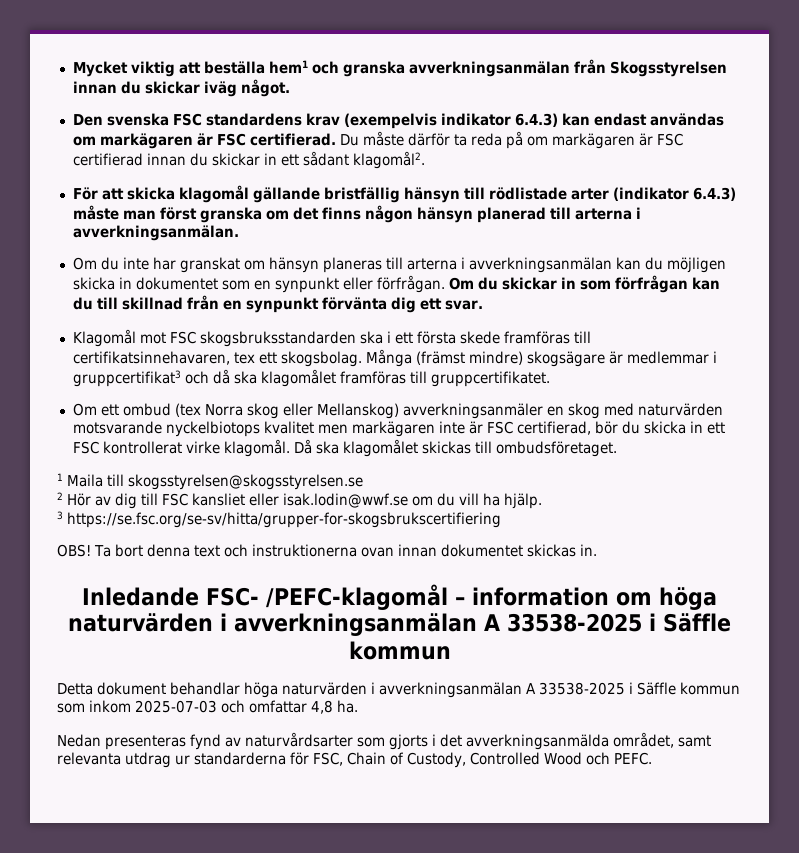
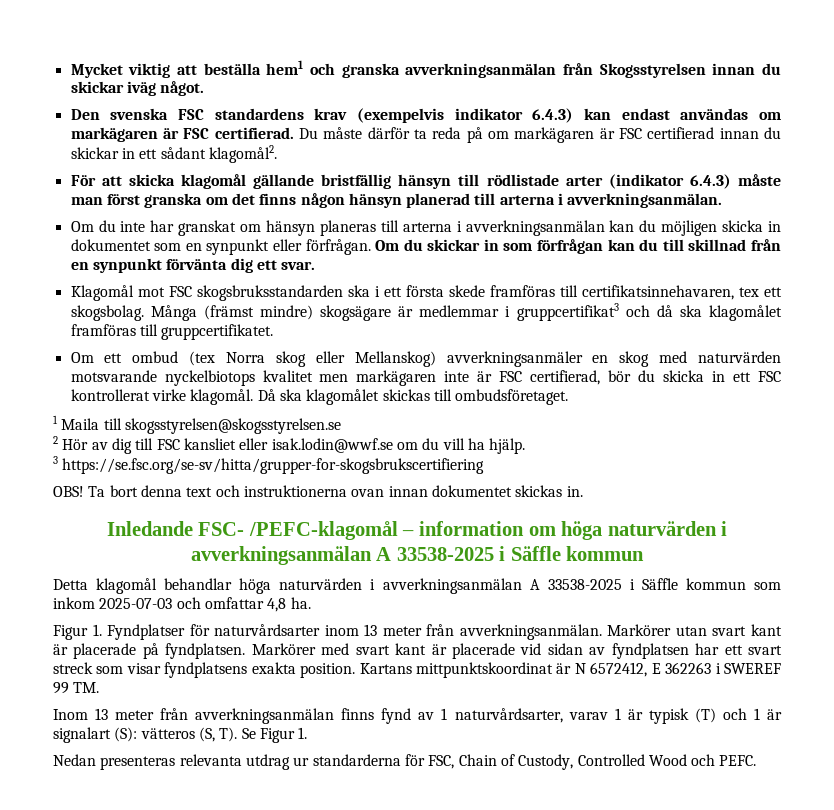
[97,682,166,695] dokument -> [96,578,158,594] klagomål
[57,732,711,750] Nedan presenteras fynd av naturvårdsarter som gjorts i det avverkningsanmälda området, samt -> [53,624,783,640] [53,643,782,659] [53,662,782,678] [53,682,100,694] [53,708,782,724] [53,727,308,743] [53,754,176,770] Figur 1. Fyndplatser för naturvårdsarter inom 13 meter från avverkningsanmälan. Markörer utan svart kant är placerade på fyndplatsen. Markörer med svart kant är placerade vid sidan av fyndplatsen har ett svart streck som visar fyndplatsens exakta position. Kartans mittpunktskoordinat är N 6572412, E 362263 i SWEREF 99 TM. // Inom 13 meter från avverkningsanmälan finns fynd av 1 naturvårdsarter, varav 1 är typisk (T) och 1 är signalart (S): vätteros (S, T). Se Figur 1. // Nedan presenteras

